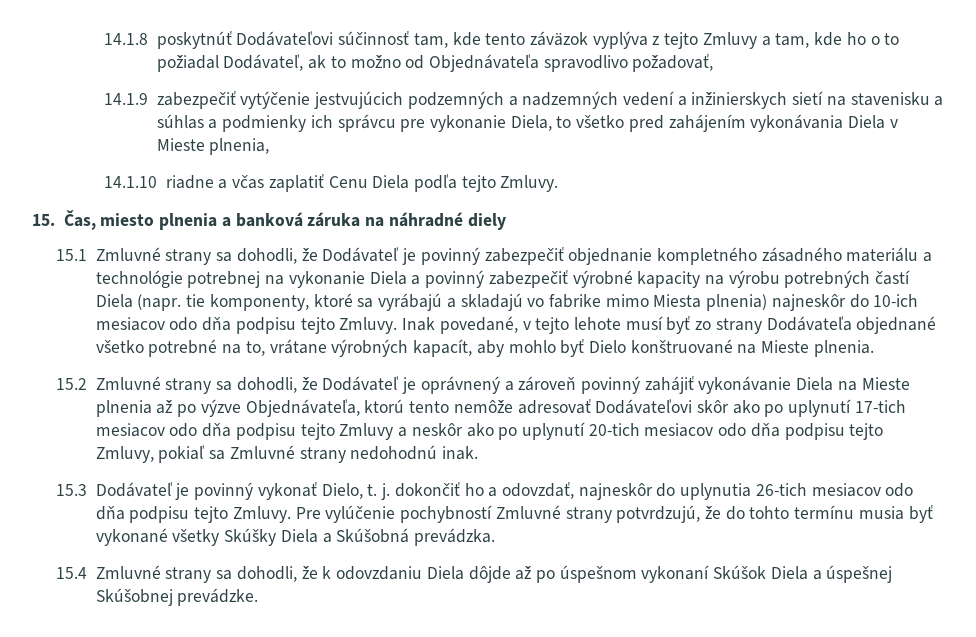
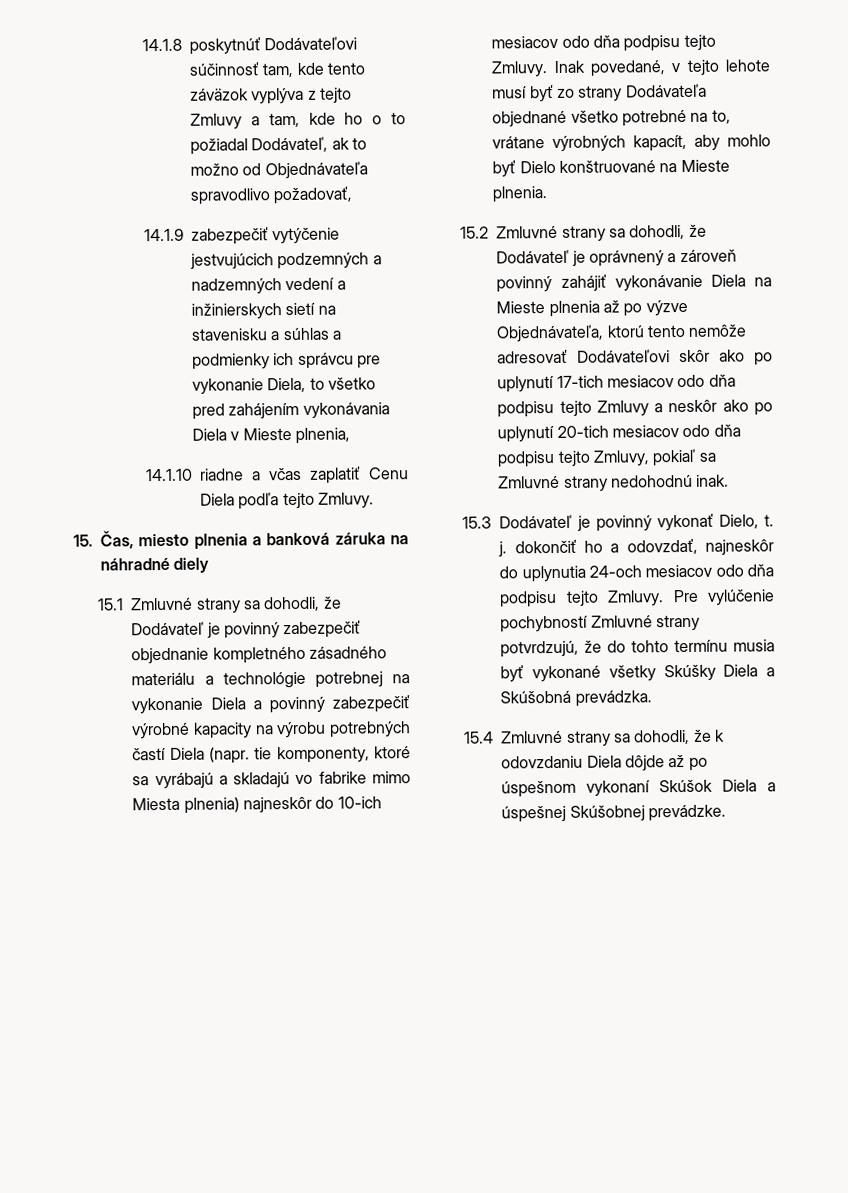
[755,483,807,496] 26-tich -> [589,565,643,578] 24-och

